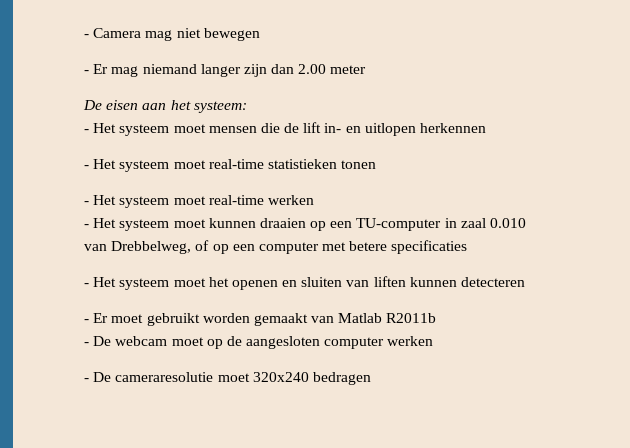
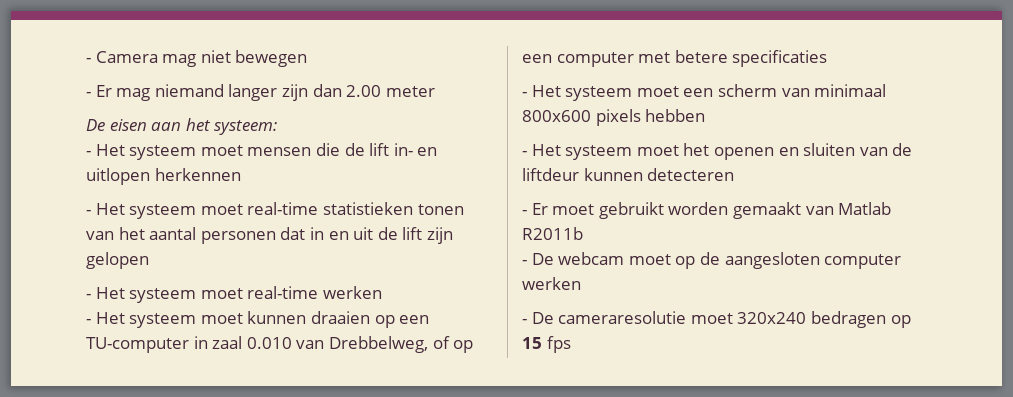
(377, 164) none -> [86,227,453,244] [86,252,149,269] van het aantal personen dat in en uit de lift zijn gelopen
(468, 247) none -> [522,84,887,101] [522,109,706,126] // - Het systeem moet een scherm van minimaal 800x600 pixels hebben
[373,276,406,287] liften -> [892,143,913,156] [522,168,579,181] de liftdeur
(371, 378) none -> [890,315,911,328] [522,336,571,353] op 15 fps

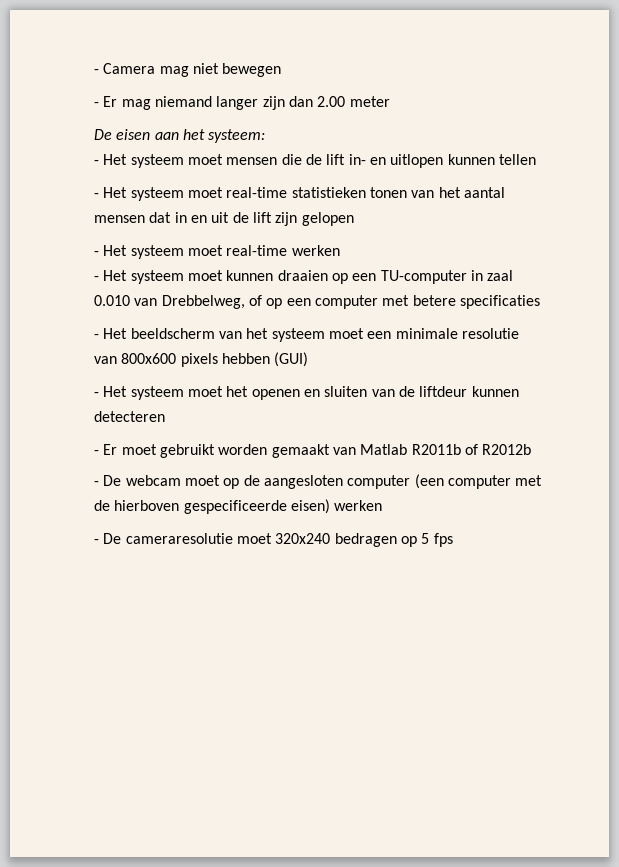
[154,168,241,181] herkennen -> [447,154,536,165] kunnen tellen
[200,231,276,244] personen -> [94,215,145,223] mensen
[565,84,887,101] systeem moet een scherm van minimaal -> [130,328,519,342] [94,356,117,364] beeldscherm van het systeem moet een minimale resolutie van
(706, 115) none -> [274,352,309,367] (GUI)
(583, 233) none -> [464,444,532,455] of R2012b
(902, 261) none -> [414,474,543,489] [94,499,330,514] (een computer met de hierboven gespecificeerde eisen)
[522,337,542,349] 15 -> [421,533,430,544] 5

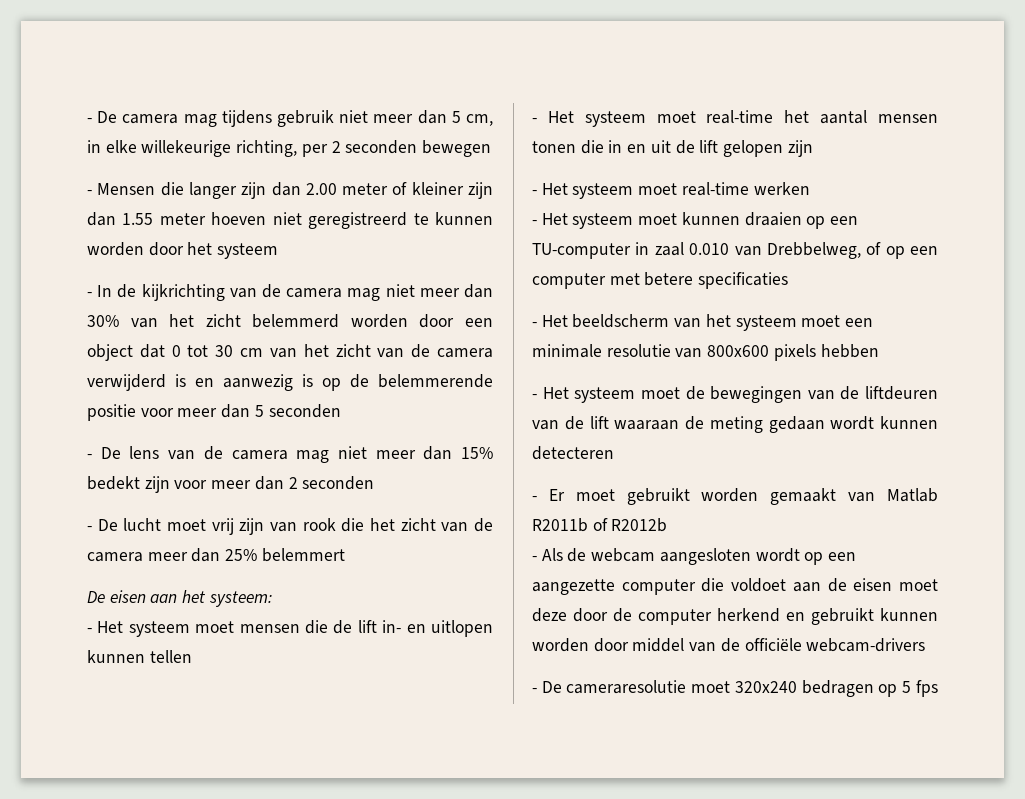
[94,63,219,77] - Camera mag niet -> [87,110,493,127] [87,140,418,157] - De camera mag tijdens gebruik niet meer dan 5 cm, in elke willekeurige richting, per 2 seconden
[103,96,212,110] Er mag niemand -> [97,182,184,196] Mensen die
(390, 101) none -> [392,182,494,199] [87,212,494,229] [87,242,279,259] [87,284,493,301] [87,314,493,328] [87,344,493,361] [87,374,493,391] [87,404,341,421] [87,446,493,463] [87,476,375,493] [87,518,493,535] [87,548,345,562] of kleiner zijn dan 1.55 meter hoeven niet geregistreerd te kunnen worden door het systeem // - In de kijkrichting van de camera mag niet meer dan 30% van het zicht belemmerd worden door een object dat 0 tot 30 cm van het zicht van de camera verwijderd is en aanwezig is op de belemmerende positie voor meer dan 5 seconden // - De lens van de camera mag niet meer dan 15% bedekt zijn voor meer dan 2 seconden // - De lucht moet vrij zijn van rook die het zicht van de camera meer dan 25% belemmert
[291,187,435,198] statistieken tonen van -> (774, 117) none
[149,212,172,223] dat -> [532,140,604,154] tonen die
[275,212,354,226] zijn gelopen -> [723,140,813,157] gelopen zijn
[274,352,309,367] [94,386,468,400] (GUI) // - Het systeem moet het openen en sluiten van de liftdeur -> [532,386,938,403] [532,416,875,433] // - Het systeem moet de bewegingen van de liftdeuren van de lift waaraan de meting gedaan wordt
[103,474,543,489] [94,499,383,514] De webcam moet op de aangesloten computer (een computer met de hierboven gespecificeerde eisen) werken -> [541,548,857,565] [532,578,938,595] [532,608,938,625] [532,638,926,652] Als de webcam aangesloten wordt op een aangezette computer die voldoet aan de eisen moet deze door de computer herkend en gebruikt kunnen worden door middel van de officiële webcam-drivers

